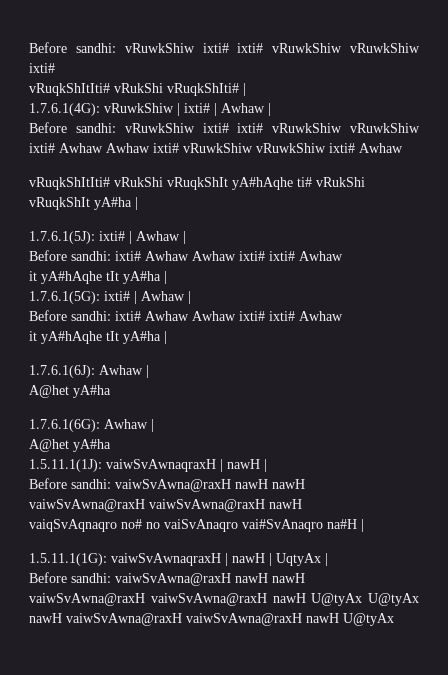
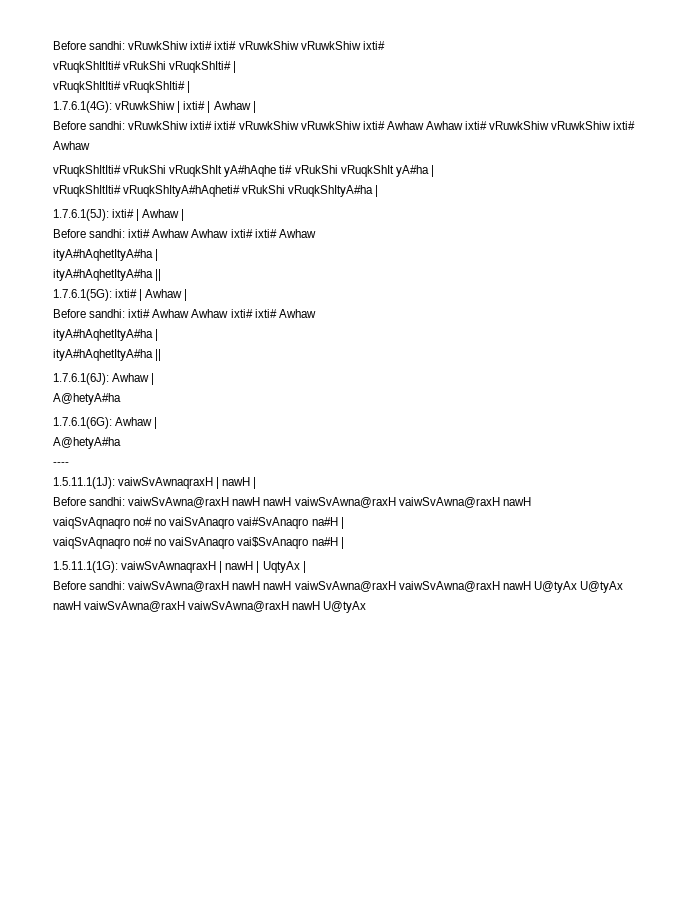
(246, 89) none -> [53,81,191,93] // vRuqkShItIti# vRuqkShIti# |
(138, 203) none -> [53,185,379,197] // vRuqkShItIti# vRuqkShItyA#hAqheti# vRukShi vRuqkShItyA#ha |
[29,271,167,284] it yA#hAqhe tIt yA#ha | -> [53,249,159,261] [53,269,162,281] ityA#hAqhetItyA#ha | // ityA#hAqhetItyA#ha ||
[29,331,167,344] it yA#hAqhe tIt yA#ha | -> [53,329,159,341] [53,349,162,361] ityA#hAqhetItyA#ha | // ityA#hAqhetItyA#ha ||
[29,385,111,398] A@het yA#ha -> [53,393,121,405] A@hetyA#ha
[29,439,111,452] A@het yA#ha -> [53,437,121,449] [53,462,69,466] A@hetyA#ha // ----
(364, 525) none -> [53,537,344,549] // vaiqSvAqnaqro no# no vaiSvAnaqro vai$SvAnaqro na#H |

